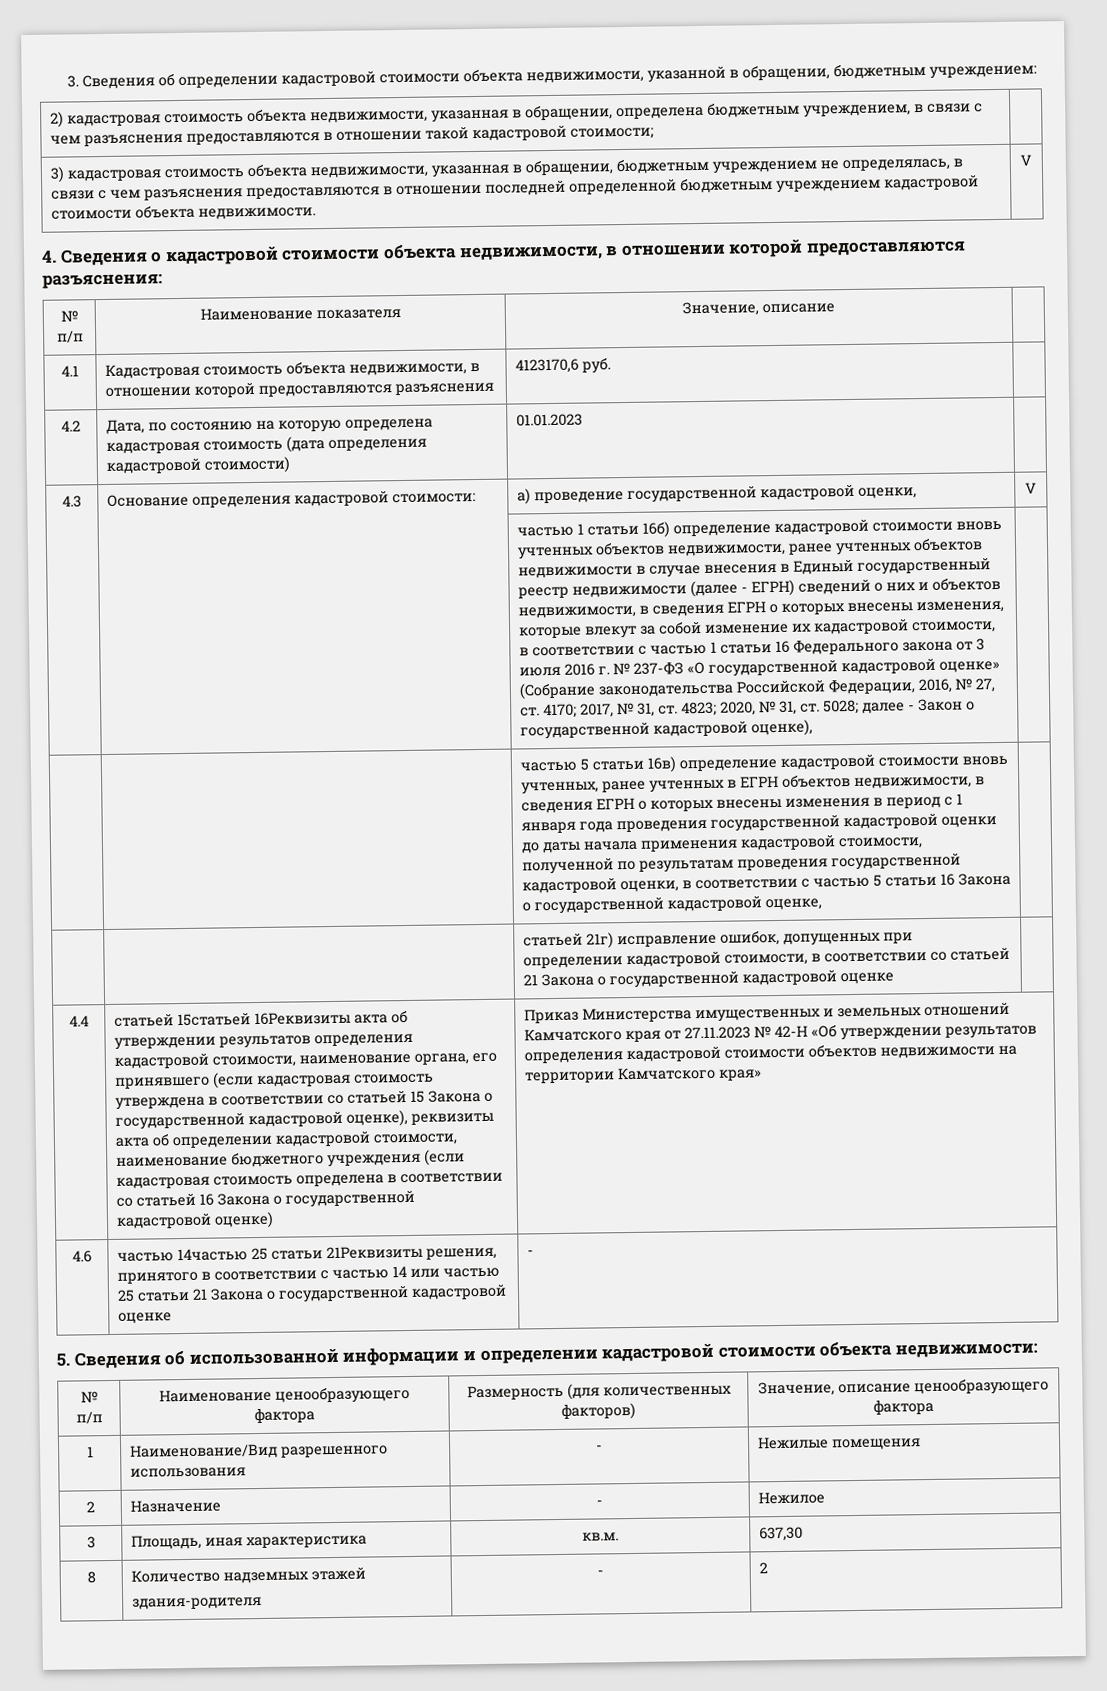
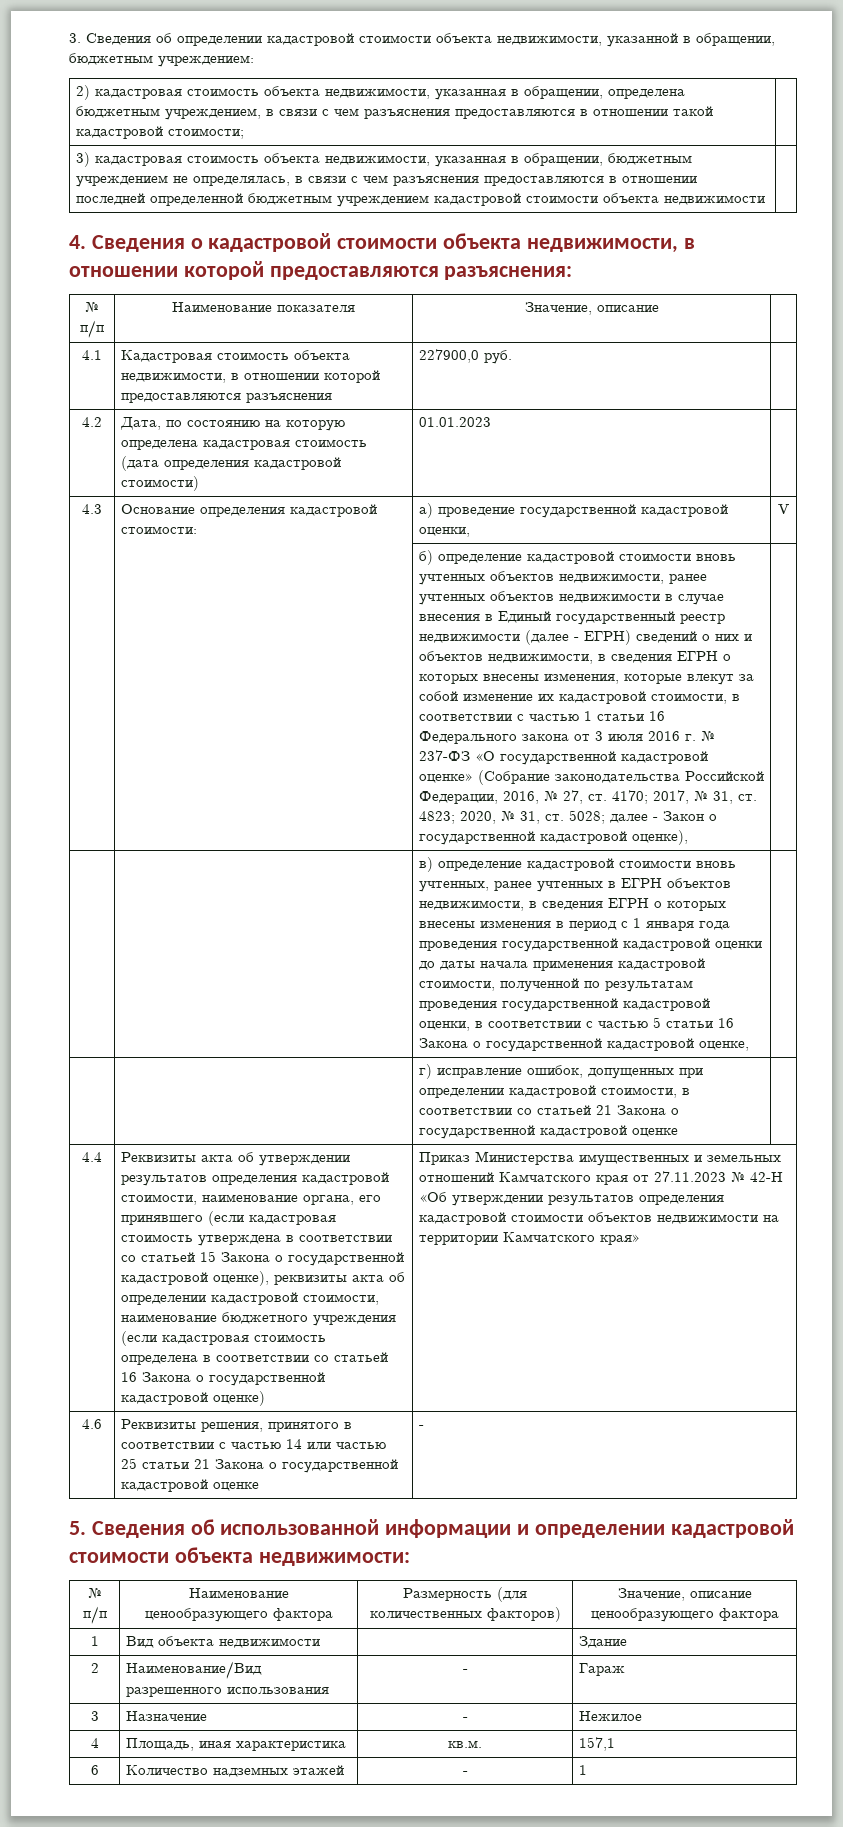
[197,207,316,220] [1020,154,1032,166] недвижимости. | V -> [663,195,765,205] недвижимости |
[514,358,579,374] 4123170,6 -> [418,349,479,363] 227900,0
[516,521,670,538] частью 1 статьи 16б) -> [418,550,433,565] б)
[519,756,677,773] частью 5 статьи 16в) -> [418,857,433,872] в)
[522,932,614,949] статьей 21г) -> [418,1064,432,1079] г)
[113,1011,351,1027] статьей 15статьей 16Реквизиты -> [120,1152,196,1162] Реквизиты
[116,1245,423,1262] частью 14частью 25 статьи 21Реквизиты -> [120,1419,196,1429] Реквизиты
(94, 1452) none -> [125,1636,320,1648] [578,1636,627,1648] [90,1663,99,1673] | Вид объекта недвижимости | | Здание // 2
[756,1436,921,1451] [85,1501,95,1513] Нежилые помещения // 2 -> [578,1663,625,1676] [90,1711,99,1721] Гараж // 3
[86,1536,96,1549] 3 -> [90,1738,99,1748] 4
[758,1526,803,1542] [86,1571,96,1584] 637,30 // 8 -> [578,1737,615,1751] [90,1765,99,1775] 157,1 // 6
[131,1596,262,1610] [597,1570,604,1576] [758,1562,768,1574] // здания-родителя | - | 2 -> [462,1771,468,1775] [578,1765,587,1775] | - | 1

